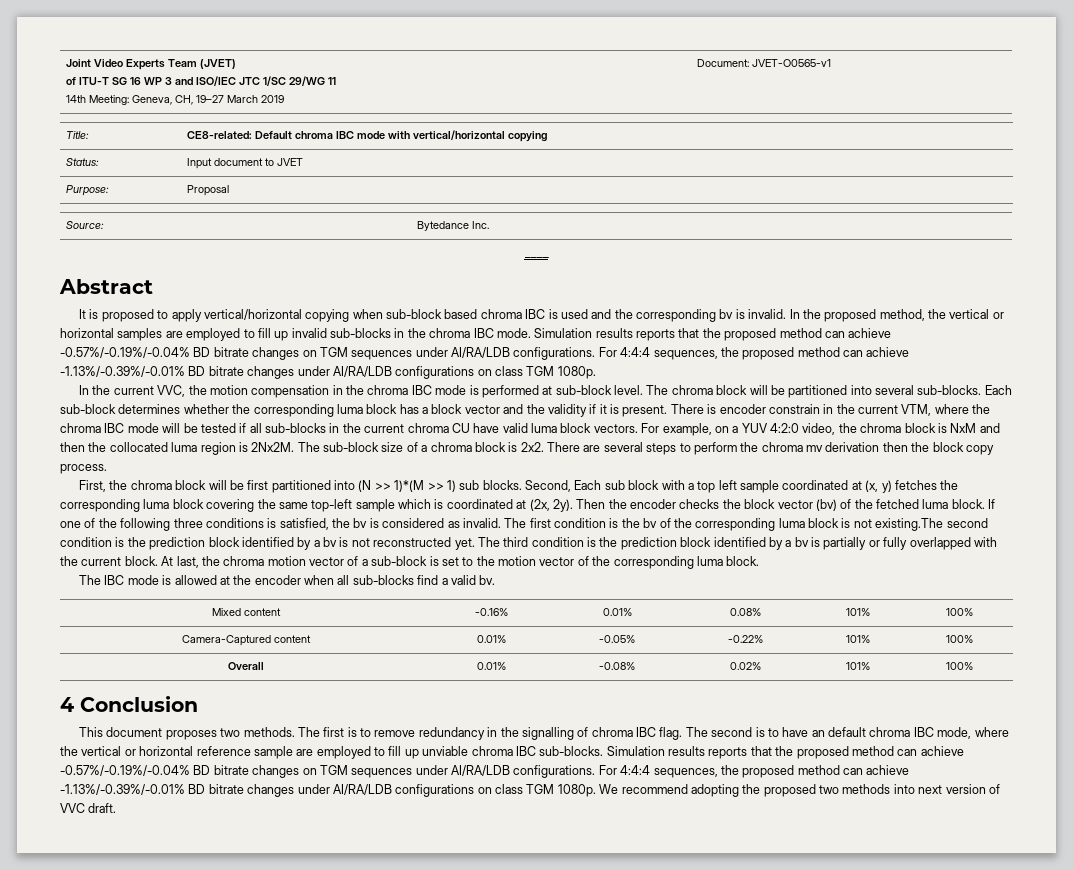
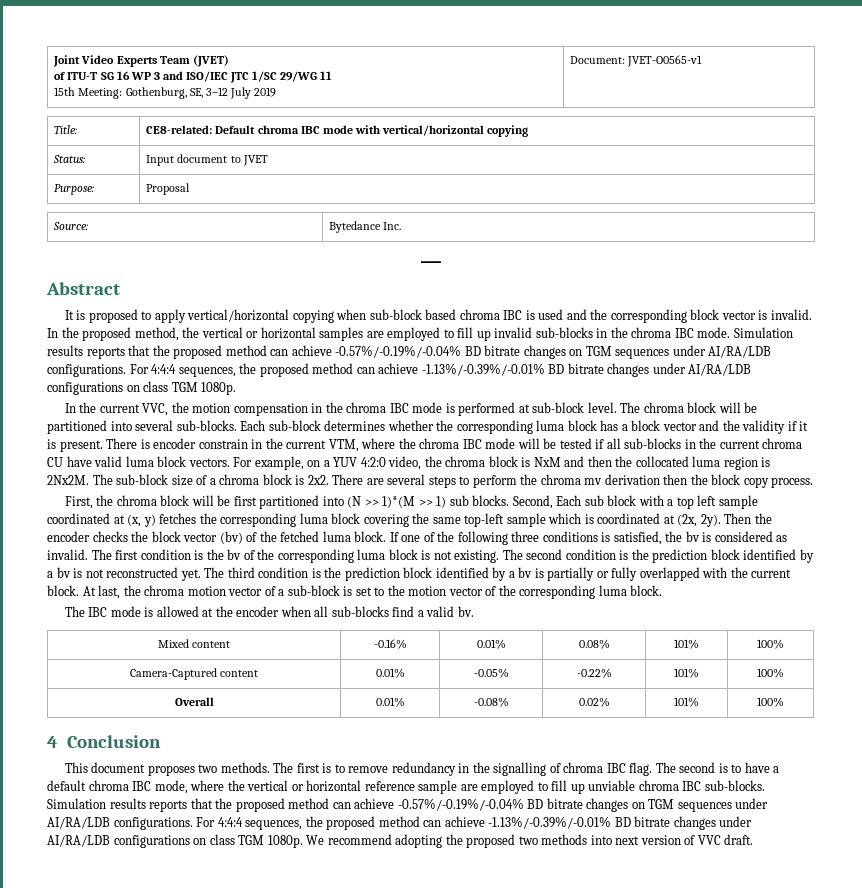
[66,95,259,105] 14th Meeting: Geneva, CH, 19–27 March -> [54,87,251,99] 15th Meeting: Gothenburg, SE, 3–12 July
[719,309,734,319] bv -> [690,309,756,320] block vector
[875,518,944,531] existing.The -> [454,549,523,563] existing. The
[811,730,825,737] an -> [773,766,780,773] a

